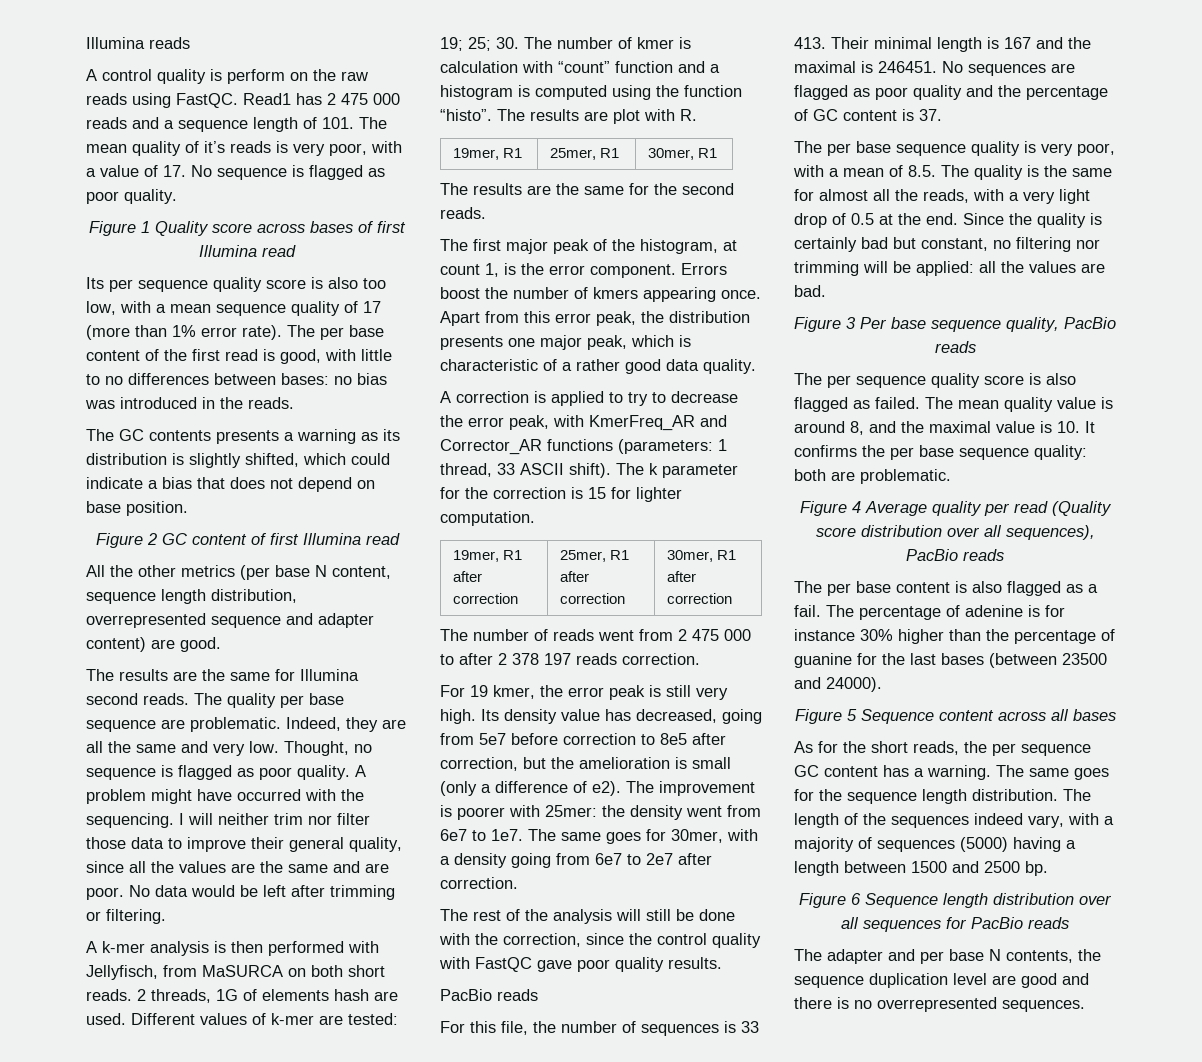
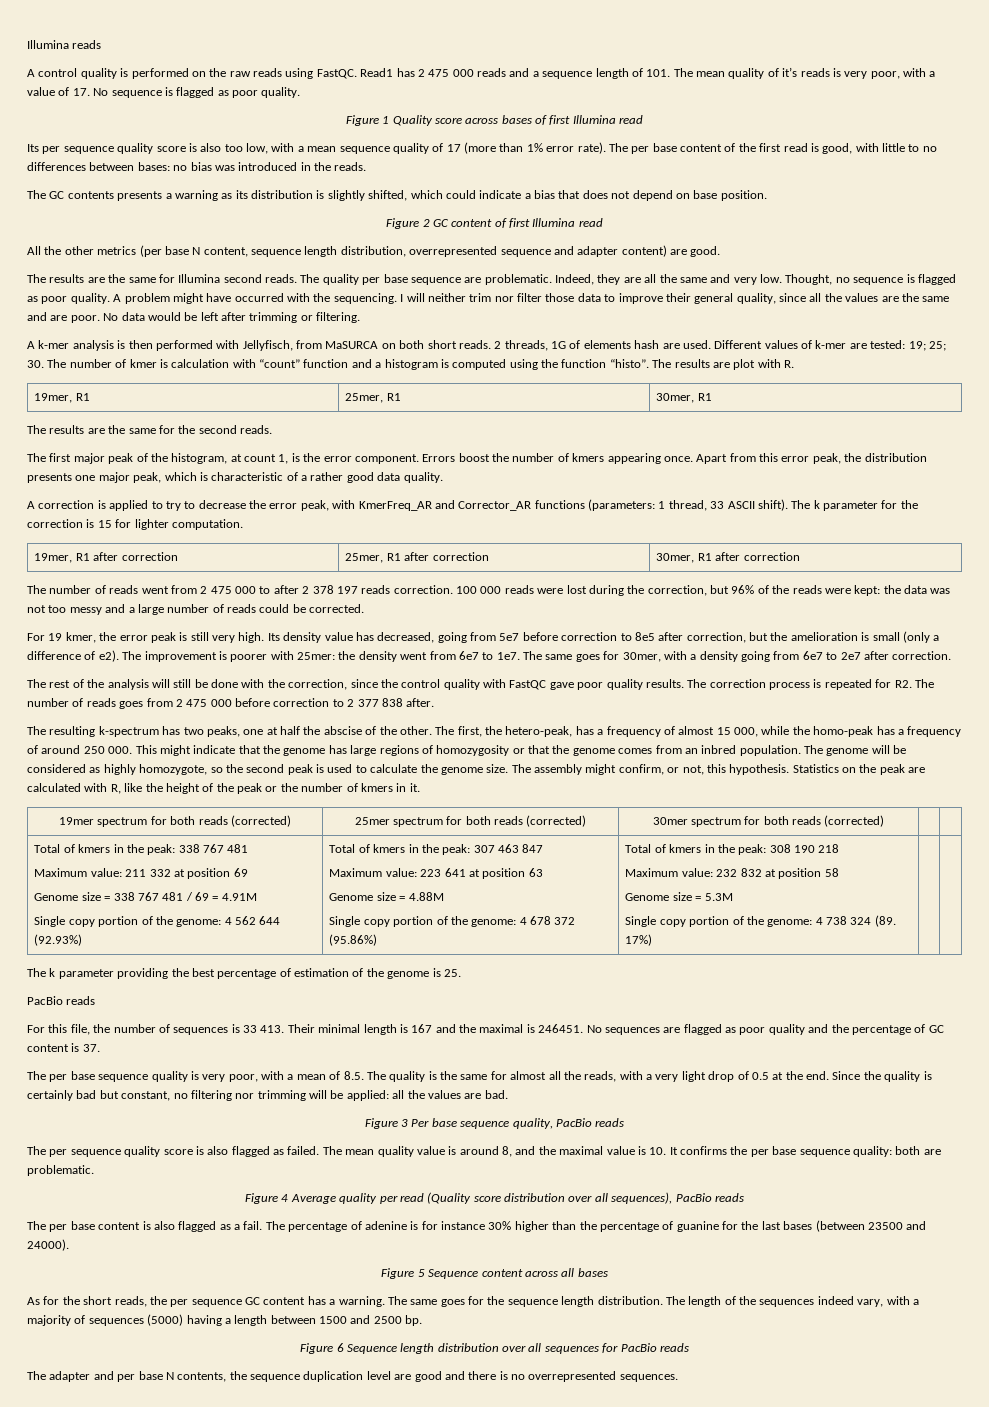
[227,69,285,84] perform -> [131,68,189,79] performed
(700, 659) none -> [456,585,951,596] [27,604,365,615] 100 000 reads were lost during the correction, but 96% of the reads were kept: the data was not too messy and a large number of reads could be corrected.
(722, 963) none -> [687,679,934,690] [27,698,435,709] [27,726,962,737] [27,745,907,756] [27,764,926,775] [27,783,420,794] [59,815,291,827] [354,815,587,827] [652,815,885,827] [34,844,249,855] [34,868,248,879] [34,892,257,901] [34,916,281,927] [34,934,83,946] [329,844,544,855] [329,868,543,879] [329,892,444,901] [329,916,576,927] [329,934,378,946] [625,844,840,855] [625,868,839,879] [625,892,733,901] [625,915,896,927] [625,934,653,946] [27,968,461,979] The correction process is repeated for R2. The number of reads goes from 2 475 000 before correction to 2 377 838 after. // The resulting k-spectrum has two peaks, one at half the abscise of the other. The first, the hetero-peak, has a frequency of almost 15 000, while the homo-peak has a frequency of around 250 000. This might indicate that the genome has large regions of homozygosity or that the genome comes from an inbred population. The genome will be considered as highly homozygote, so the second peak is used to calculate the genome size. The assembly might confirm, or not, this hypothesis. Statistics on the peak are calculated with R, like the height of the peak or the number of kmers in it. // 19mer spectrum for both reads (corrected) | 25mer spectrum for both reads (corrected) | 30mer spectrum for both reads (corrected) | | // Total of kmers in the peak: 338 767 481 // Maximum value: 211 332 at position 69 // Genome size = 338 767 481 / 69 = 4.91M // Single copy portion of the genome: 4 562 644 (92.93%) | Total of kmers in the peak: 307 463 847 // Maximum value: 223 641 at position 63 // Genome size = 4.88M // Single copy portion of the genome: 4 678 372 (95.86%) | Total of kmers in the peak: 308 190 218 // Maximum value: 232 832 at position 58 // Genome size = 5.3M // Single copy portion of the genome: 4 738 324 (89. 17%) | | // The k parameter providing the best percentage of estimation of the genome is 25.

